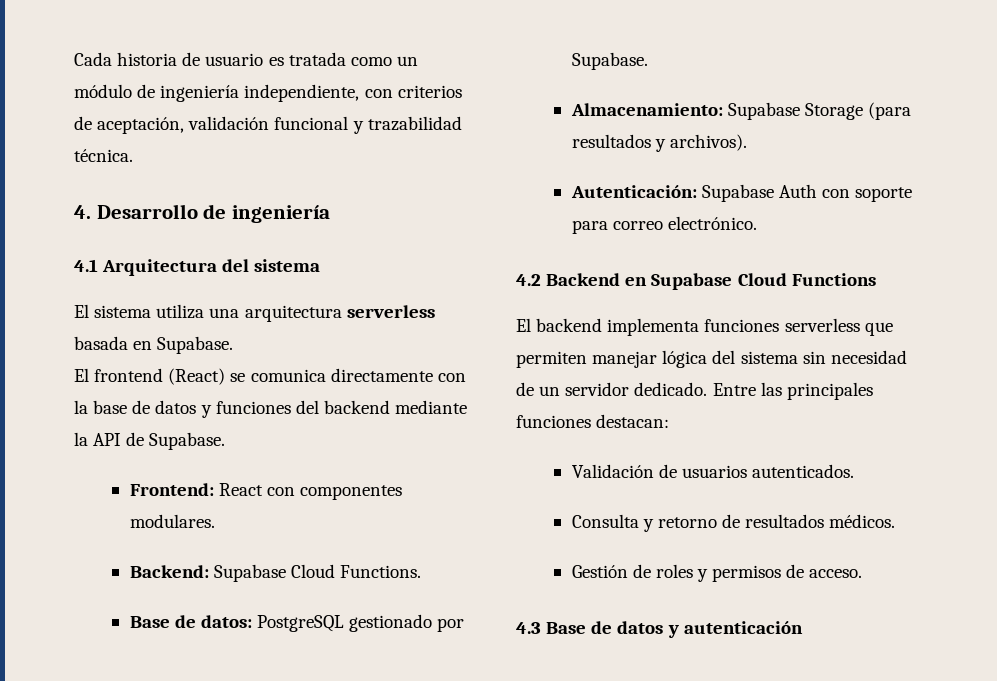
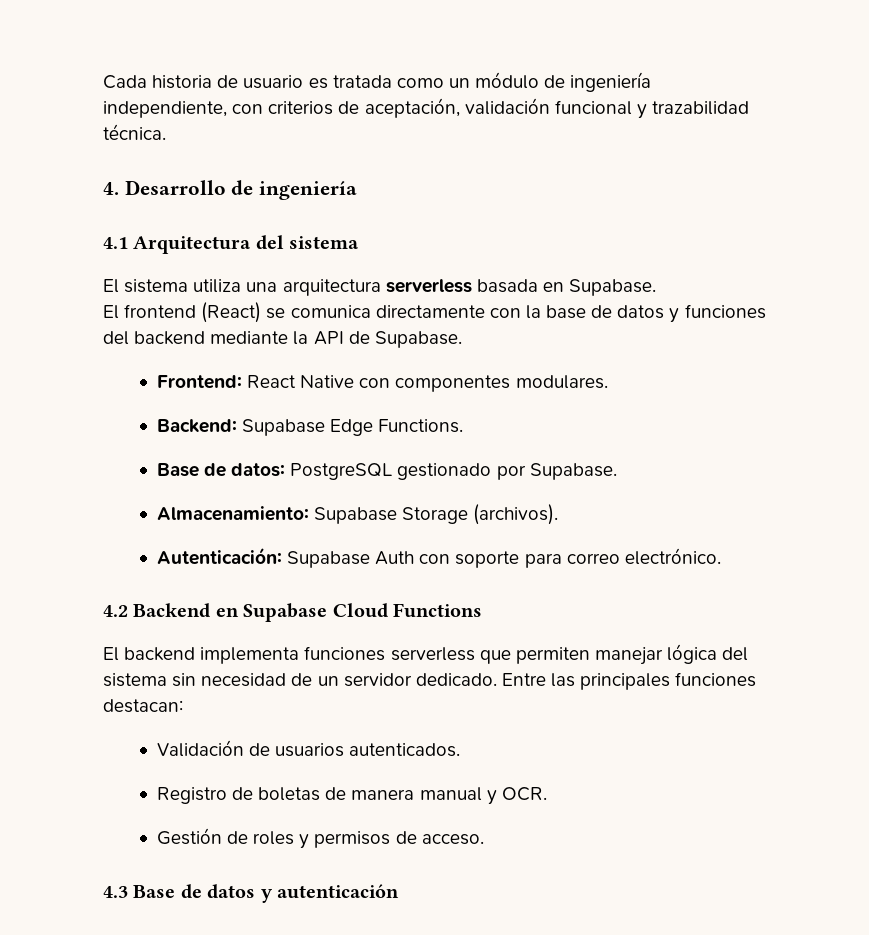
(263, 489) none -> [300,375,355,388] Native
[290,564,335,578] Cloud -> [330,419,374,436] Edge
[867,102,911,120] [571,134,747,152] (para resultados y archivos). -> [473,504,559,525] (archivos).
[571,514,896,532] Consulta y retorno de resultados médicos. -> [156,787,547,805] Registro de boletas de manera manual y OCR.

